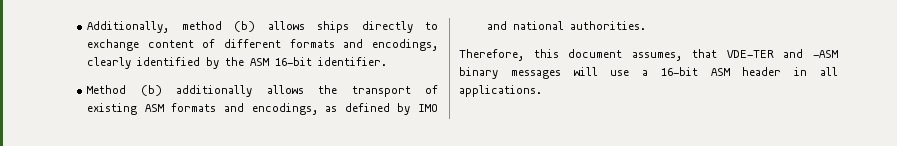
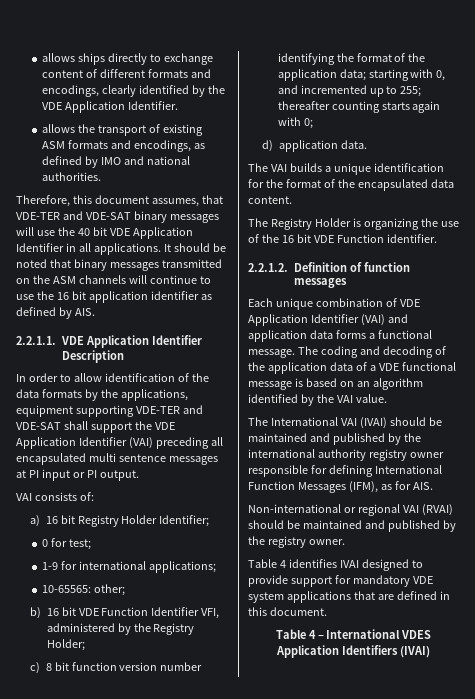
[87,21,256,33] Additionally, method (b) -> (42, 57) none
[250,57,388,66] [87,85,253,97] ASM 16-bit identifier. // Method (b) additionally -> [42,101,179,113] VDE Application Identifier. //
[813,50,838,58] -ASM -> [85,212,131,220] VDE-SAT
[642,67,838,76] [459,85,542,97] a 16-bit ASM header in all applications. -> [57,227,193,239] [16,243,226,255] [16,259,222,271] [16,275,211,284] [16,291,212,303] [16,307,95,319] [16,335,202,348] [61,350,124,363] [16,373,209,382] [16,389,188,401] [16,405,203,417] [16,421,175,433] [16,437,223,449] [16,453,218,465] [16,469,139,481] [16,492,94,501] [30,515,210,527] [42,538,92,550] [42,561,217,573] [42,584,126,596] [30,607,220,619] [46,623,195,635] [46,639,85,651] [30,662,203,674] [277,53,426,65] [277,69,446,81] [277,85,422,97] [277,101,441,113] [277,117,313,129] [262,140,367,152] [248,163,444,175] [248,179,454,191] [248,196,292,204] [248,218,459,230] [248,234,437,243] [248,262,410,272] [293,278,347,288] [248,298,420,310] [248,314,408,326] [248,330,432,342] [248,346,446,358] [248,362,456,374] [248,378,423,390] [248,394,387,406] [248,417,442,429] [248,433,421,445] [248,449,444,461] [248,465,442,477] [248,481,433,493] [248,504,453,516] [248,520,456,532] [248,536,345,548] [248,559,423,571] [248,575,433,587] [248,591,450,603] [248,607,327,616] [275,629,432,639] [276,645,430,658] the 40 bit VDE Application Identifier in all applications. It should be noted that binary messages transmitted on the ASM channels will continue to use the 16 bit application identifier as defined by AIS. // 2.2.1.1. VDE Application Identifier Description // In order to allow identification of the data formats by the applications, equipment supporting VDE-TER and VDE-SAT shall support the VDE Application Identifier (VAI) preceding all encapsulated multi sentence messages at PI input or PI output. // VAI consists of: // a) 16 bit Registry Holder Identifier; // 0 for test; // 1-9 for international applications; // 10-65565: other; // b) 16 bit VDE Function Identifier VFI, administered by the Registry Holder; // c) 8 bit function version number identifying the format of the application data; starting with 0, and incremented up to 255; thereafter counting starts again with 0; // d) application data. // The VAI builds a unique identification for the format of the encapsulated data content. // The Registry Holder is organizing the use of the 16 bit VDE Function identifier. // 2.2.1.2. Definition of function messages // Each unique combination of VDE Application Identifier (VAI) and application data forms a functional message. The coding and decoding of the application data of a VDE functional message is based on an algorithm identified by the VAI value. // The International VAI (IVAI) should be maintained and published by the international authority registry owner responsible for defining International Function Messages (IFM), as for AIS. // Non-international or regional VAI (RVAI) should be maintained and published by the registry owner. // Table 4 identifies IVAI designed to provide support for mandatory VDE system applications that are defined in this document. // Table 4 – International VDES Application Identifiers (IVAI)

